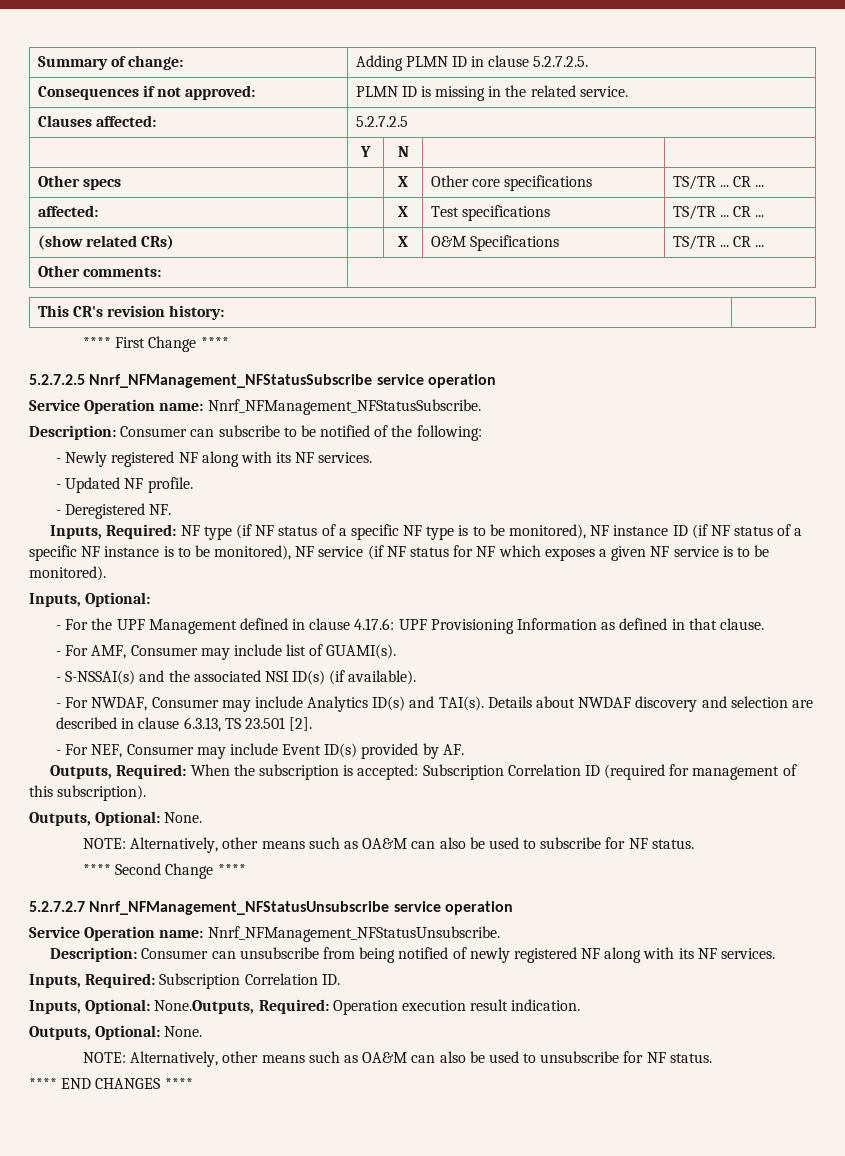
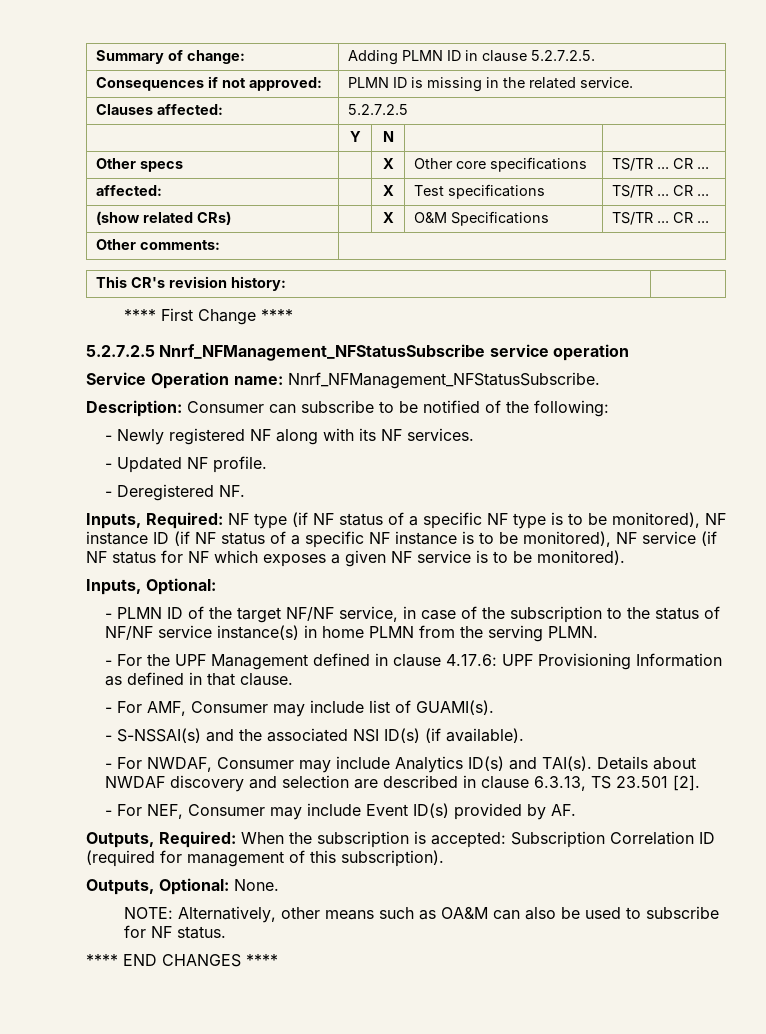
(151, 599) none -> [105,606,721,623] [105,625,599,642] // - PLMN ID of the target NF/NF service, in case of the subscription to the status of NF/NF service instance(s) in home PLMN from the serving PLMN.
[83,863,246,879] [29,901,513,915] [29,926,500,942] [50,947,776,963] [29,973,340,989] [29,999,581,1015] [29,1025,203,1040] [83,1051,712,1067] // **** Second Change **** // 5.2.7.2.7 Nnrf_NFManagement_NFStatusUnsubscribe service operation // Service Operation name: Nnrf_NFManagement_NFStatusUnsubscribe. // Description: Consumer can unsubscribe from being notified of newly registered NF along with its NF services. // Inputs, Required: Subscription Correlation ID. // Inputs, Optional: None.Outputs, Required: Operation execution result indication. // Outputs, Optional: None. // NOTE: Alternatively, other means such as OA&M can also be used to unsubscribe for NF status. -> (227, 932) none

